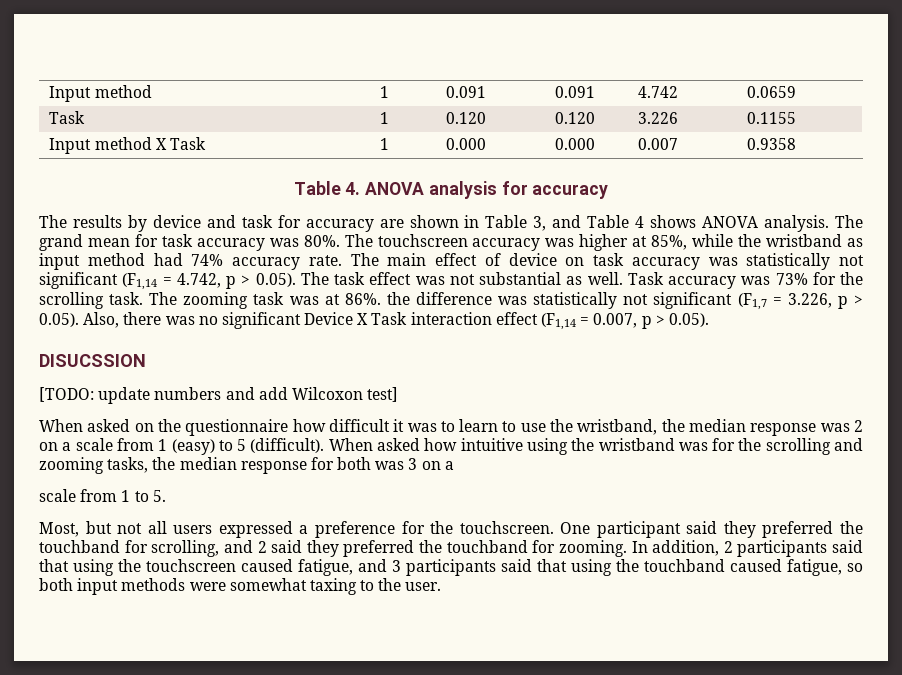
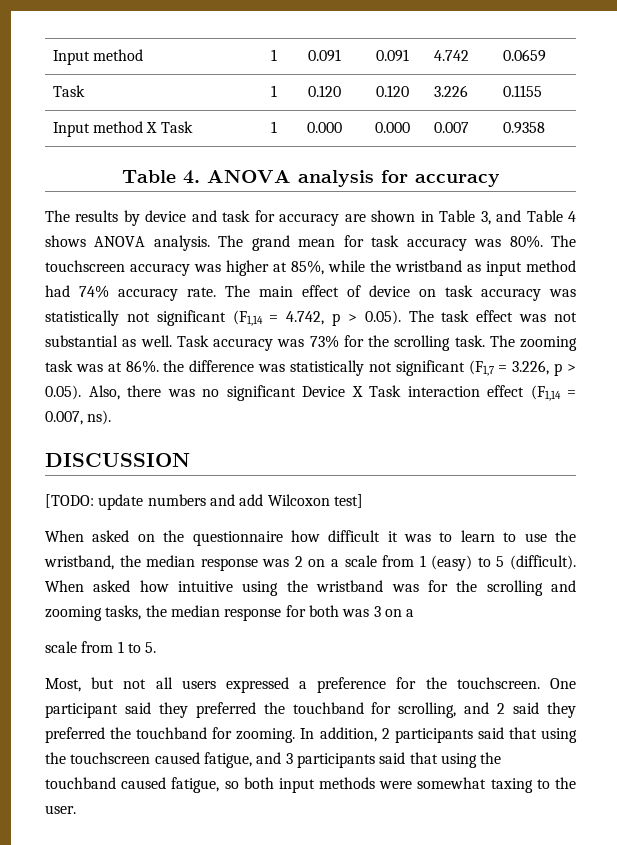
[641,313,709,329] [39,354,146,367] p > 0.05). // DISUCSSION -> [87,410,112,425] [45,453,190,467] ns). // DISCUSSION

